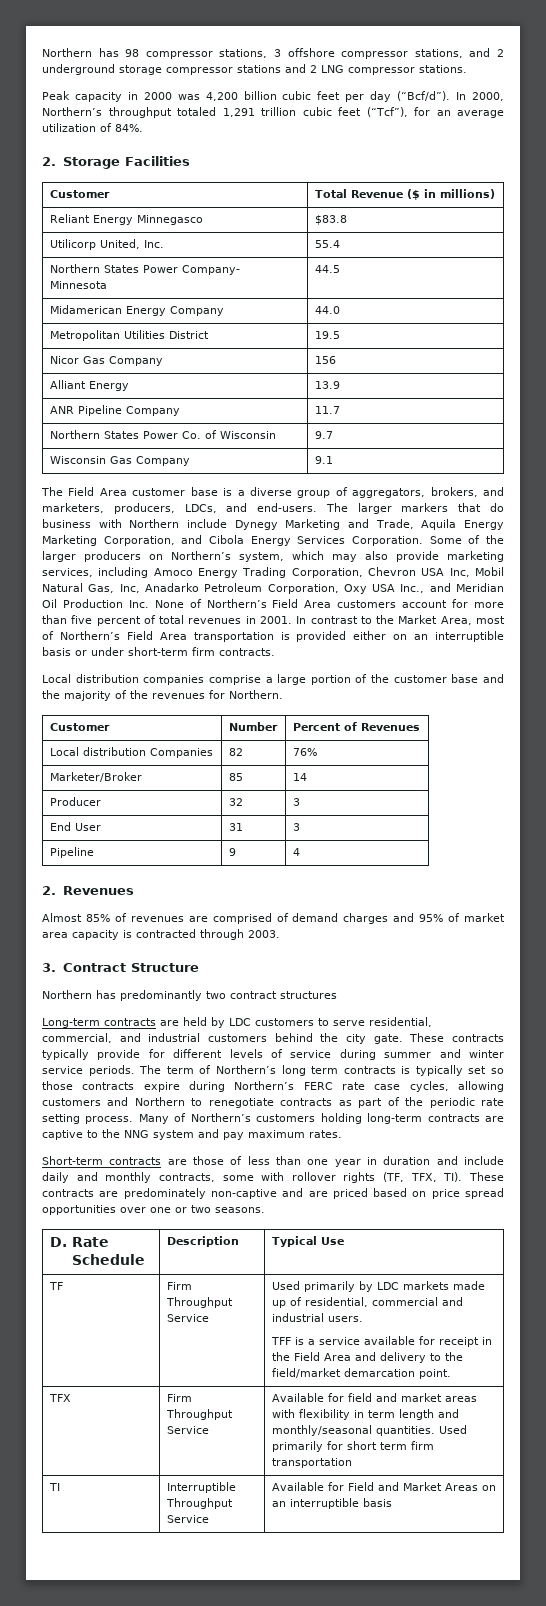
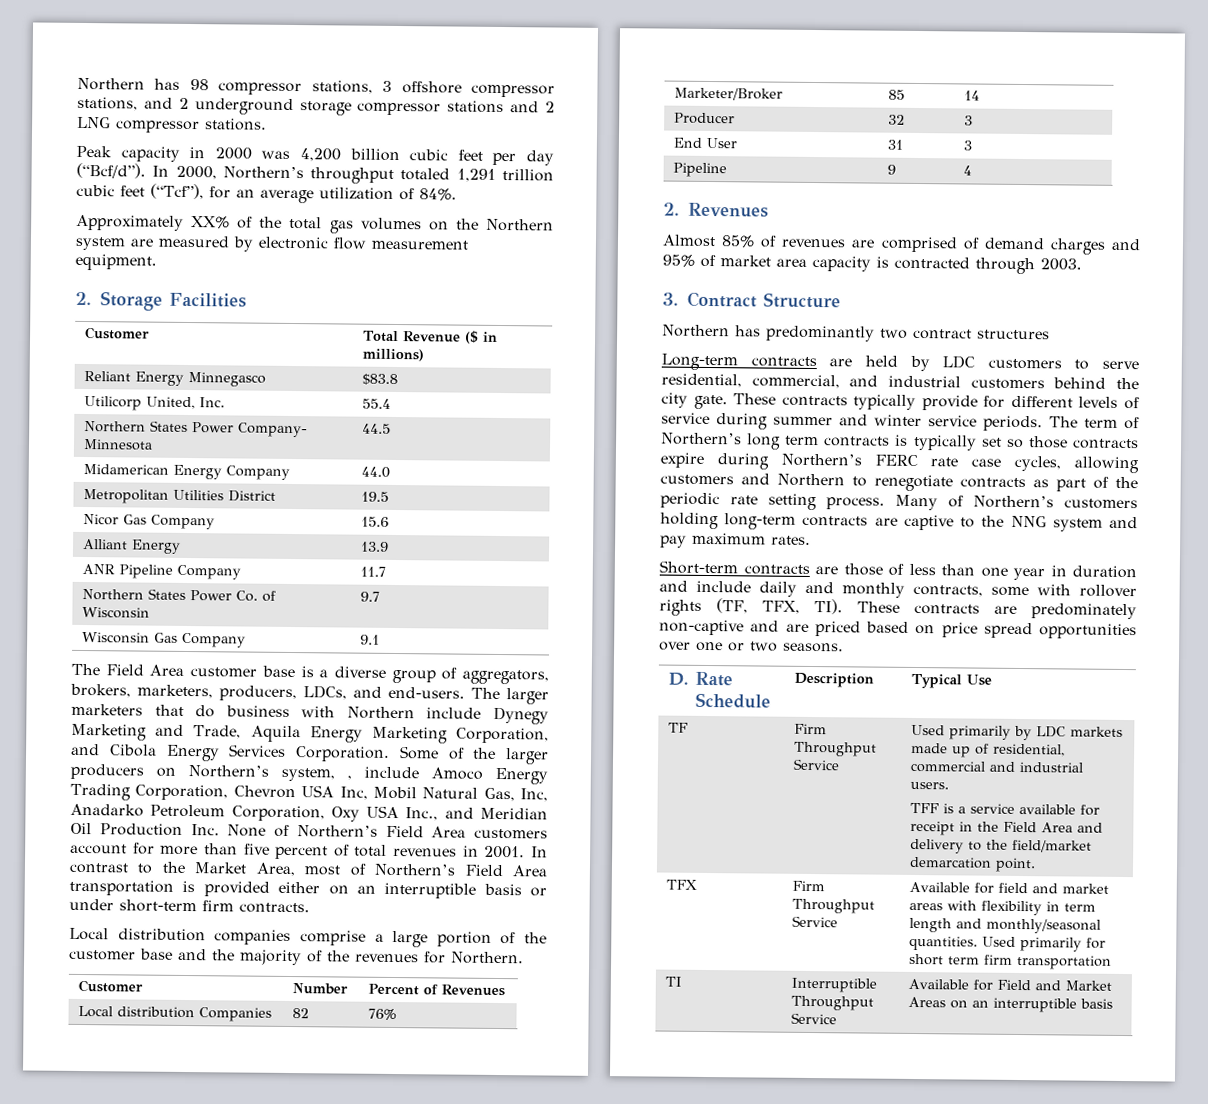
(143, 128) none -> [76,214,554,234] [75,235,468,252] [75,253,157,271] // Approximately XX% of the total gas volumes on the Northern system are measured by electronic flow measurement equipment.
[314,356,336,364] 156 -> [361,516,390,527] 15.6
[483,487,504,496] and -> (131, 690) none
[401,503,449,512] markers -> [71,703,143,716] marketers
[292,551,504,562] [42,567,149,578] which may also provide marketing services, including -> [347,766,419,780] , include

